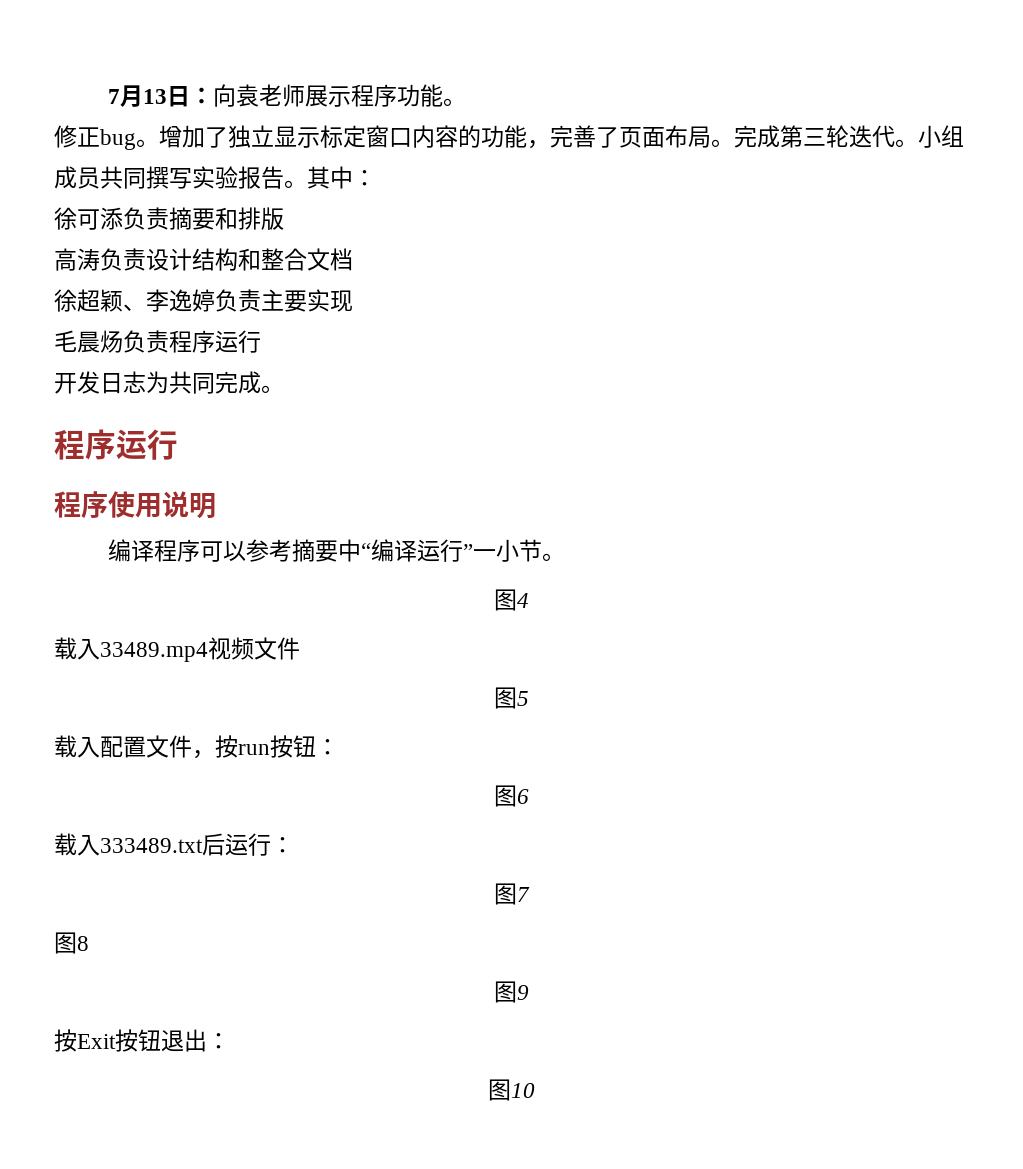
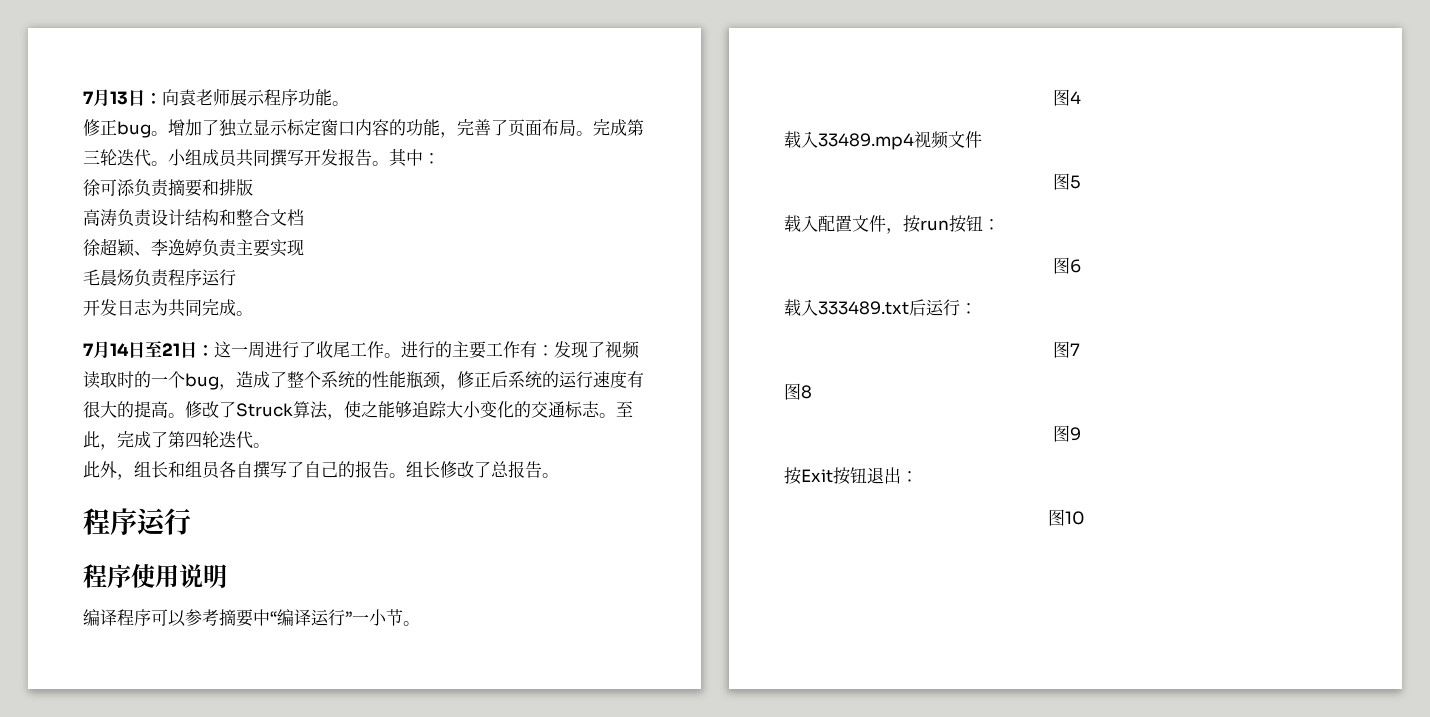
[192,166,238,189] 实验 -> [304,149,338,166] 开发
(284, 389) none -> [83,341,640,359] [83,371,644,390] [83,401,633,420] [83,431,270,450] [83,461,559,480] // 7月14日至21日：这一周进行了收尾工作。进行的主要工作有：发现了视频读取时的一个bug，造成了整个系统的性能瓶颈，修正后系统的运行速度有很大的提高。修改了Struck算法，使之能够追踪大小变化的交通标志。至此，完成了第四轮迭代。 // 此外，组长和组员各自撰写了自己的报告。组长修改了总报告。

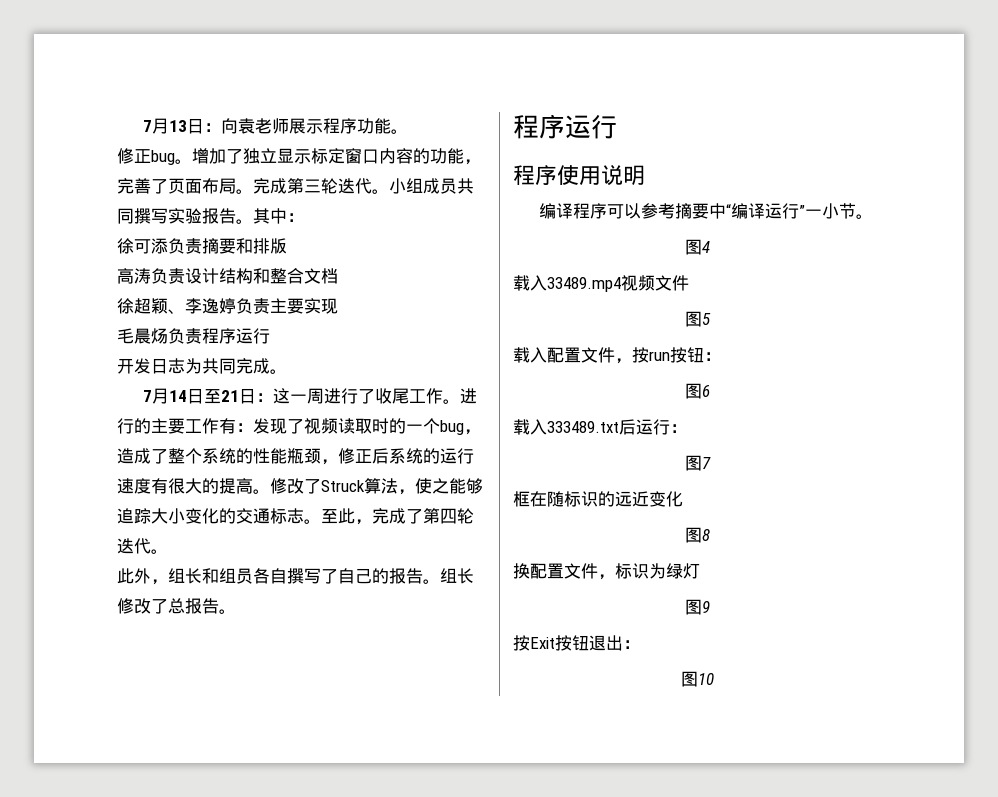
[304,149,338,166] 开发 -> [168,208,202,224] 实验
[784,383,812,400] 图8 -> [513,491,683,507] [684,527,710,543] [513,563,700,580] 框在随标识的远近变化 // 图8 // 换配置文件，标识为绿灯

